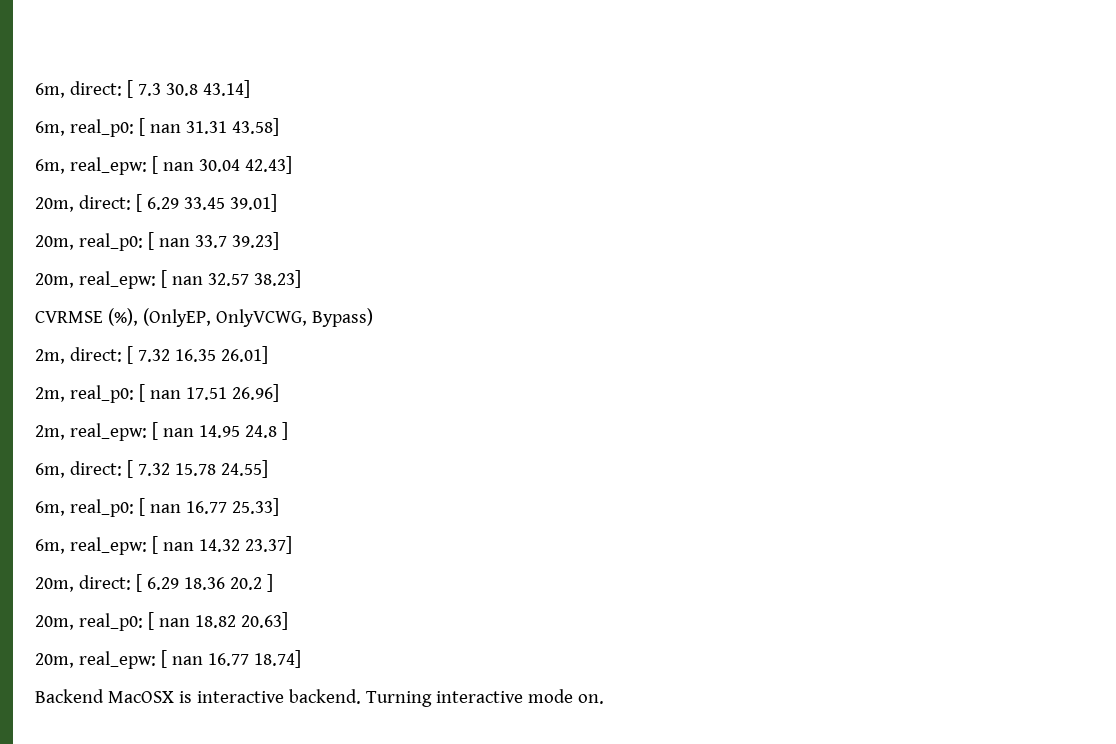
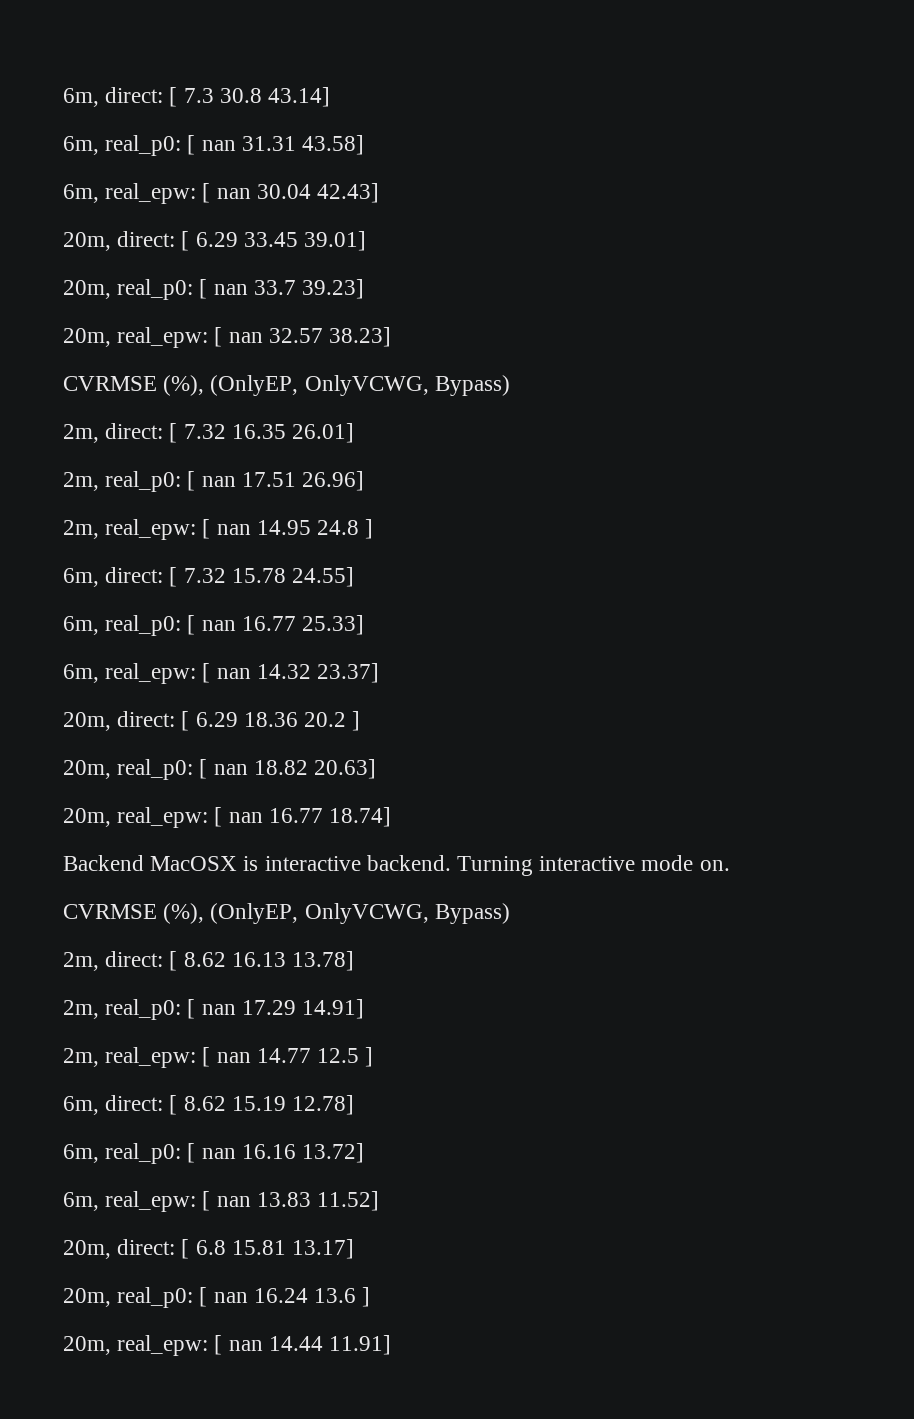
(604, 699) none -> [63,903,510,924] [63,951,355,971] [63,999,365,1020] [63,1047,374,1068] [63,1095,355,1115] [63,1143,365,1164] [63,1191,380,1212] [63,1239,355,1259] [63,1287,371,1308] [63,1335,392,1356] // CVRMSE (%), (OnlyEP, OnlyVCWG, Bypass) // 2m, direct: [ 8.62 16.13 13.78] // 2m, real_p0: [ nan 17.29 14.91] // 2m, real_epw: [ nan 14.77 12.5 ] // 6m, direct: [ 8.62 15.19 12.78] // 6m, real_p0: [ nan 16.16 13.72] // 6m, real_epw: [ nan 13.83 11.52] // 20m, direct: [ 6.8 15.81 13.17] // 20m, real_p0: [ nan 16.24 13.6 ] // 20m, real_epw: [ nan 14.44 11.91]

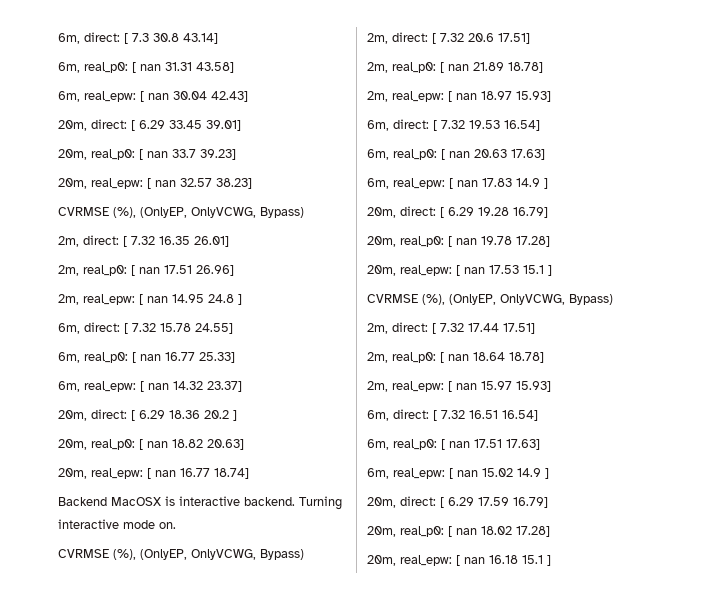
[183,951,355,971] [63,999,365,1020] [63,1047,374,1068] [63,1095,355,1115] [63,1143,365,1164] [63,1191,380,1212] [63,1239,355,1259] [63,1287,371,1308] [63,1335,392,1356] 8.62 16.13 13.78] // 2m, real_p0: [ nan 17.29 14.91] // 2m, real_epw: [ nan 14.77 12.5 ] // 6m, direct: [ 8.62 15.19 12.78] // 6m, real_p0: [ nan 16.16 13.72] // 6m, real_epw: [ nan 13.83 11.52] // 20m, direct: [ 6.8 15.81 13.17] // 20m, real_p0: [ nan 16.24 13.6 ] // 20m, real_epw: [ nan 14.44 11.91] -> [440,33,530,44] [367,62,543,73] [367,91,551,102] [367,119,540,131] [367,149,545,160] [367,178,548,189] [367,206,548,218] [367,236,550,247] [367,265,552,276] [367,294,613,305] [367,322,535,334] [367,352,544,363] [367,381,551,392] [367,409,538,421] [367,439,540,450] [367,468,549,479] [367,496,548,508] [367,526,550,537] [367,555,551,566] 7.32 20.6 17.51] // 2m, real_p0: [ nan 21.89 18.78] // 2m, real_epw: [ nan 18.97 15.93] // 6m, direct: [ 7.32 19.53 16.54] // 6m, real_p0: [ nan 20.63 17.63] // 6m, real_epw: [ nan 17.83 14.9 ] // 20m, direct: [ 6.29 19.28 16.79] // 20m, real_p0: [ nan 19.78 17.28] // 20m, real_epw: [ nan 17.53 15.1 ] // CVRMSE (%), (OnlyEP, OnlyVCWG, Bypass) // 2m, direct: [ 7.32 17.44 17.51] // 2m, real_p0: [ nan 18.64 18.78] // 2m, real_epw: [ nan 15.97 15.93] // 6m, direct: [ 7.32 16.51 16.54] // 6m, real_p0: [ nan 17.51 17.63] // 6m, real_epw: [ nan 15.02 14.9 ] // 20m, direct: [ 6.29 17.59 16.79] // 20m, real_p0: [ nan 18.02 17.28] // 20m, real_epw: [ nan 16.18 15.1 ]

